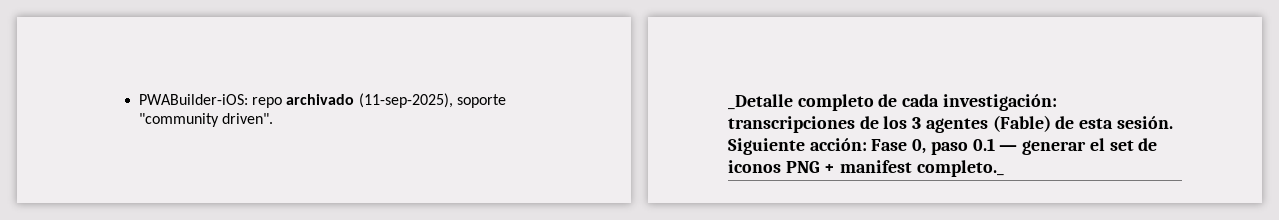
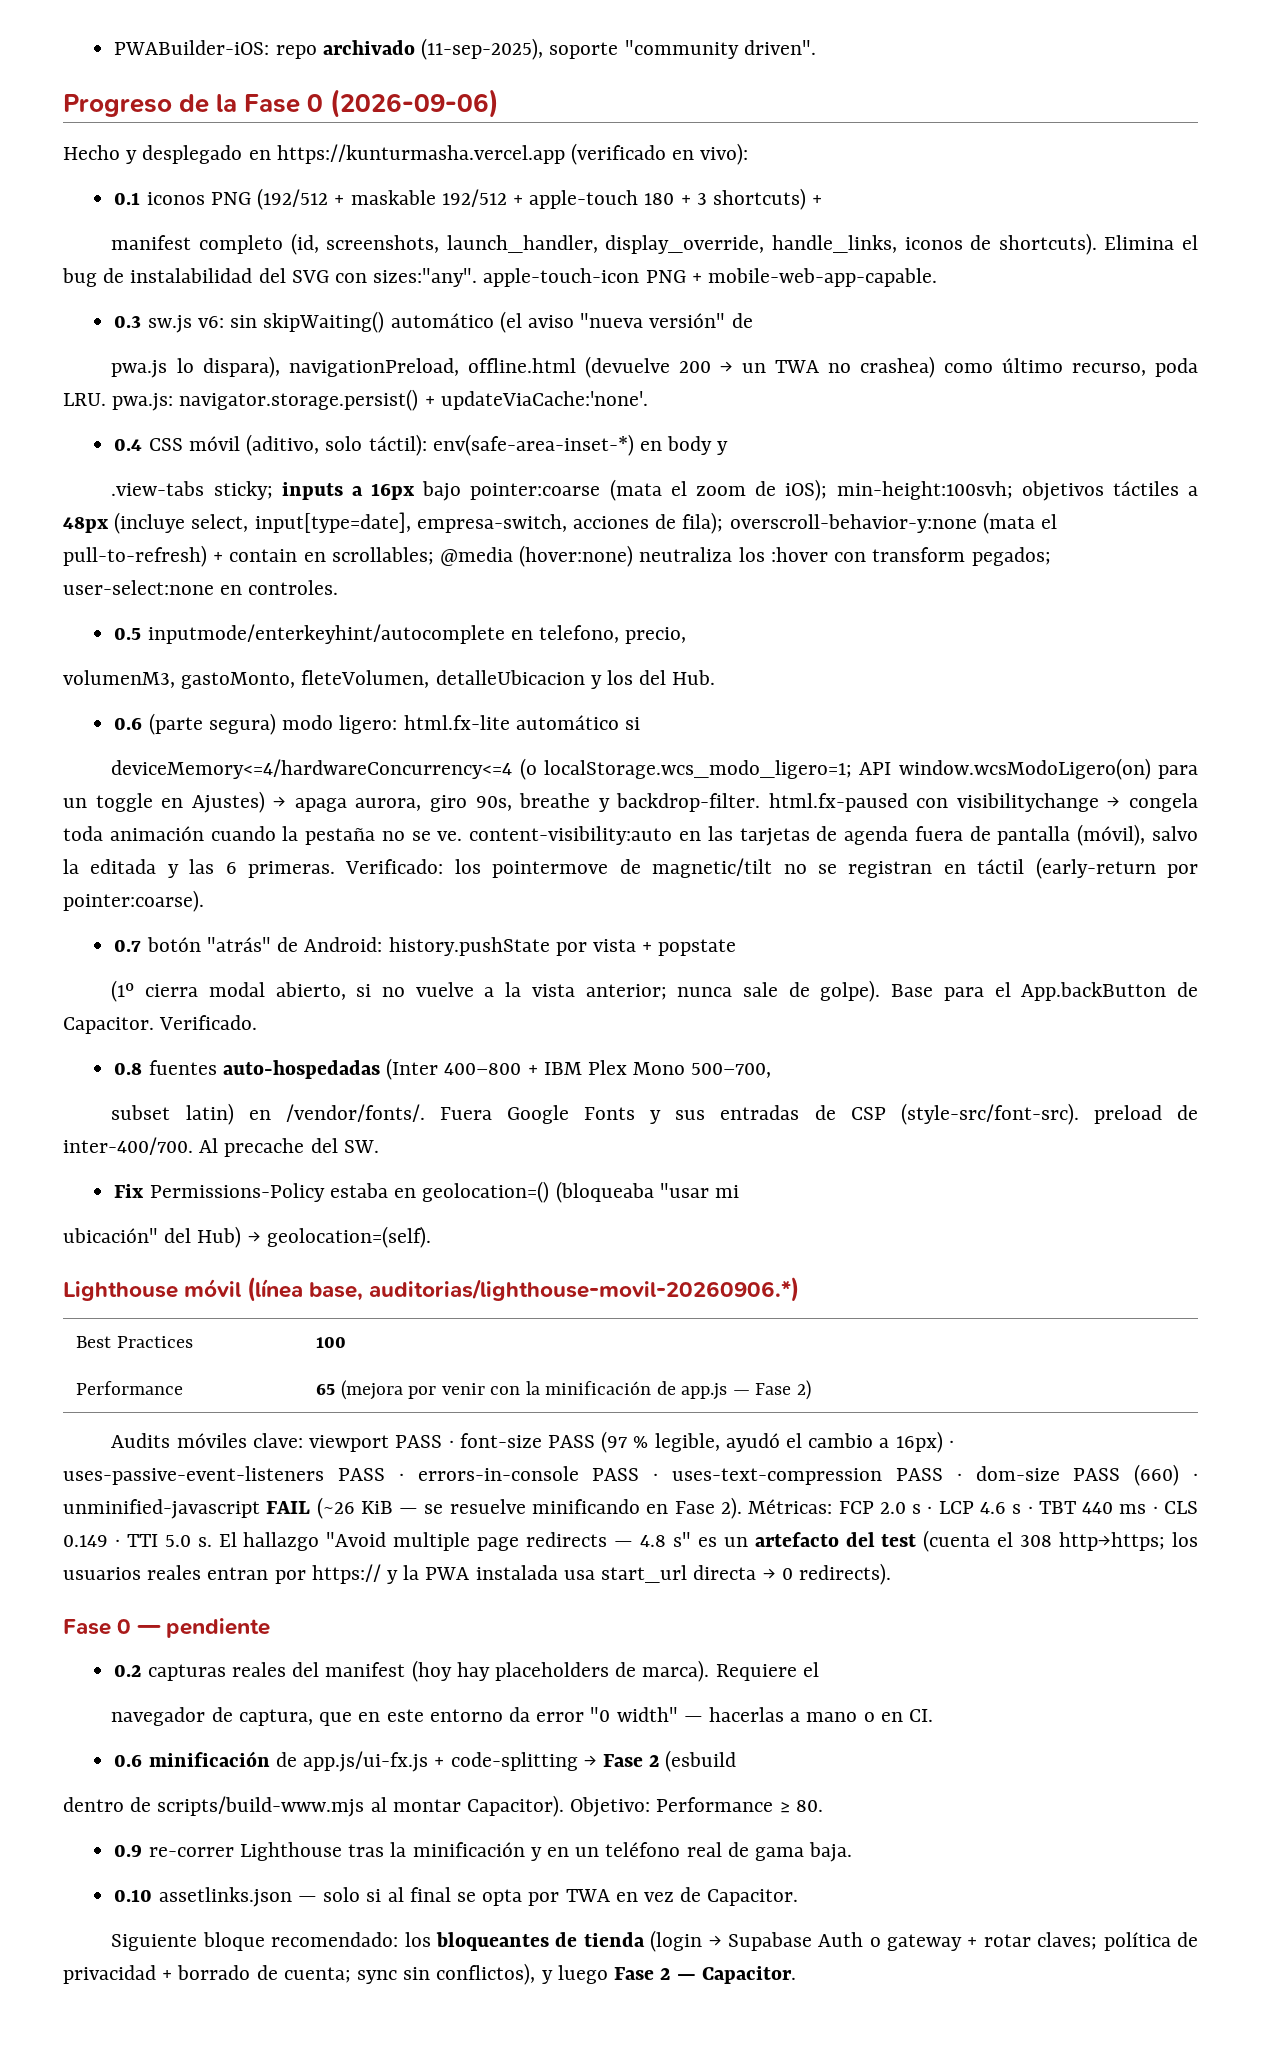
[728,94,1057,111] [728,115,1173,133] [728,138,1158,155] [728,160,1004,177] _Detalle completo de cada investigación: transcripciones de los 3 agentes (Fable) de esta sesión. Siguiente acción: Fase 0, paso 0.1 — generar el set de iconos PNG + manifest completo._ -> [63,89,500,118] [63,143,749,165] [114,188,823,210] [111,233,1198,255] [62,268,938,287] [114,311,753,333] [111,356,1199,378] [63,389,648,411] [114,434,729,456] [111,479,1198,501] [63,512,1058,534] [63,545,1051,567] [63,580,339,595] [114,624,687,644] [63,670,716,689] [114,713,640,735] [111,758,1198,780] [63,791,1198,813] [63,824,1199,846] [63,857,1198,879] [63,890,204,912] [114,937,737,956] [111,980,1198,1002] [63,1015,258,1034] [114,1058,772,1080] [111,1103,1199,1125] [63,1137,379,1157] [114,1181,739,1203] [63,1226,431,1248] [63,1277,800,1302] [76,1336,193,1348] [316,1337,347,1348] [76,1381,184,1395] [316,1380,811,1400] [111,1431,954,1453] [63,1464,1198,1486] [63,1497,1198,1519] [63,1530,1198,1552] [63,1563,891,1585] [63,1618,271,1638] [114,1660,819,1682] [111,1707,934,1726] [114,1750,737,1772] [63,1795,823,1817] [114,1842,853,1862] [114,1887,799,1907] [111,1930,1199,1952] [63,1963,796,1985] Progreso de la Fase 0 (2026-09-06) // Hecho y desplegado en https://kunturmasha.vercel.app (verificado en vivo): // 0.1 iconos PNG (192/512 + maskable 192/512 + apple-touch 180 + 3 shortcuts) + // manifest completo (id, screenshots, launch_handler, display_override, handle_links, iconos de shortcuts). Elimina el bug de instalabilidad del SVG con sizes:"any". apple-touch-icon PNG + mobile-web-app-capable. // 0.3 sw.js v6: sin skipWaiting() automático (el aviso "nueva versión" de // pwa.js lo dispara), navigationPreload, offline.html (devuelve 200 → un TWA no crashea) como último recurso, poda LRU. pwa.js: navigator.storage.persist() + updateViaCache:'none'. // 0.4 CSS móvil (aditivo, solo táctil): env(safe-area-inset-*) en body y // .view-tabs sticky; inputs a 16px bajo pointer:coarse (mata el zoom de iOS); min-height:100svh; objetivos táctiles a 48px (incluye select, input[type=date], empresa-switch, acciones de fila); overscroll-behavior-y:none (mata el pull-to-refresh) + contain en scrollables; @media (hover:none) neutraliza los :hover con transform pegados; user-select:none en controles. // 0.5 inputmode/enterkeyhint/autocomplete en telefono, precio, // volumenM3, gastoMonto, fleteVolumen, detalleUbicacion y los del Hub. // 0.6 (parte segura) modo ligero: html.fx-lite automático si // deviceMemory<=4/hardwareConcurrency<=4 (o localStorage.wcs_modo_ligero=1; API window.wcsModoLigero(on) para un toggle en Ajustes) → apaga aurora, giro 90s, breathe y backdrop-filter. html.fx-paused con visibilitychange → congela toda animación cuando la pestaña no se ve. content-visibility:auto en las tarjetas de agenda fuera de pantalla (móvil), salvo la editada y las 6 primeras. Verificado: los pointermove de magnetic/tilt no se registran en táctil (early-return por pointer:coarse). // 0.7 botón "atrás" de Android: history.pushState por vista + popstate // (1º cierra modal abierto, si no vuelve a la vista anterior; nunca sale de golpe). Base para el App.backButton de Capacitor. Verificado. // 0.8 fuentes auto-hospedadas (Inter 400–800 + IBM Plex Mono 500–700, // subset latin) en /vendor/fonts/. Fuera Google Fonts y sus entradas de CSP (style-src/font-src). preload de inter-400/700. Al precache del SW. // Fix Permissions-Policy estaba en geolocation=() (bloqueaba "usar mi // ubicación" del Hub) → geolocation=(self). // Lighthouse móvil (línea base, auditorias/lighthouse-movil-20260906.*) // Best Practices | 100 // Performance | 65 (mejora por venir con la minificación de app.js — Fase 2) // Audits móviles clave: viewport PASS · font-size PASS (97 % legible, ayudó el cambio a 16px) · uses-passive-event-listeners PASS · errors-in-console PASS · uses-text-compression PASS · dom-size PASS (660) · unminified-javascript FAIL (~26 KiB — se resuelve minificando en Fase 2). Métricas: FCP 2.0 s · LCP 4.6 s · TBT 440 ms · CLS 0.149 · TTI 5.0 s. El hallazgo "Avoid multiple page redirects — 4.8 s" es un artefacto del test (cuenta el 308 http→https; los usuarios reales entran por https:// y la PWA instalada usa start_url directa → 0 redirects). // Fase 0 — pendiente // 0.2 capturas reales del manifest (hoy hay placeholders de marca). Requiere el // navegador de captura, que en este entorno da error "0 width" — hacerlas a mano o en CI. // 0.6 minificación de app.js/ui-fx.js + code-splitting → Fase 2 (esbuild // dentro de scripts/build-www.mjs al montar Capacitor). Objetivo: Performance ≥ 80. // 0.9 re-correr Lighthouse tras la minificación y en un teléfono real de gama baja. // 0.10 assetlinks.json — solo si al final se opta por TWA en vez de Capacitor. // Siguiente bloque recomendado: los bloqueantes de tienda (login → Supabase Auth o gateway + rotar claves; política de privacidad + borrado de cuenta; sync sin conflictos), y luego Fase 2 — Capacitor.

